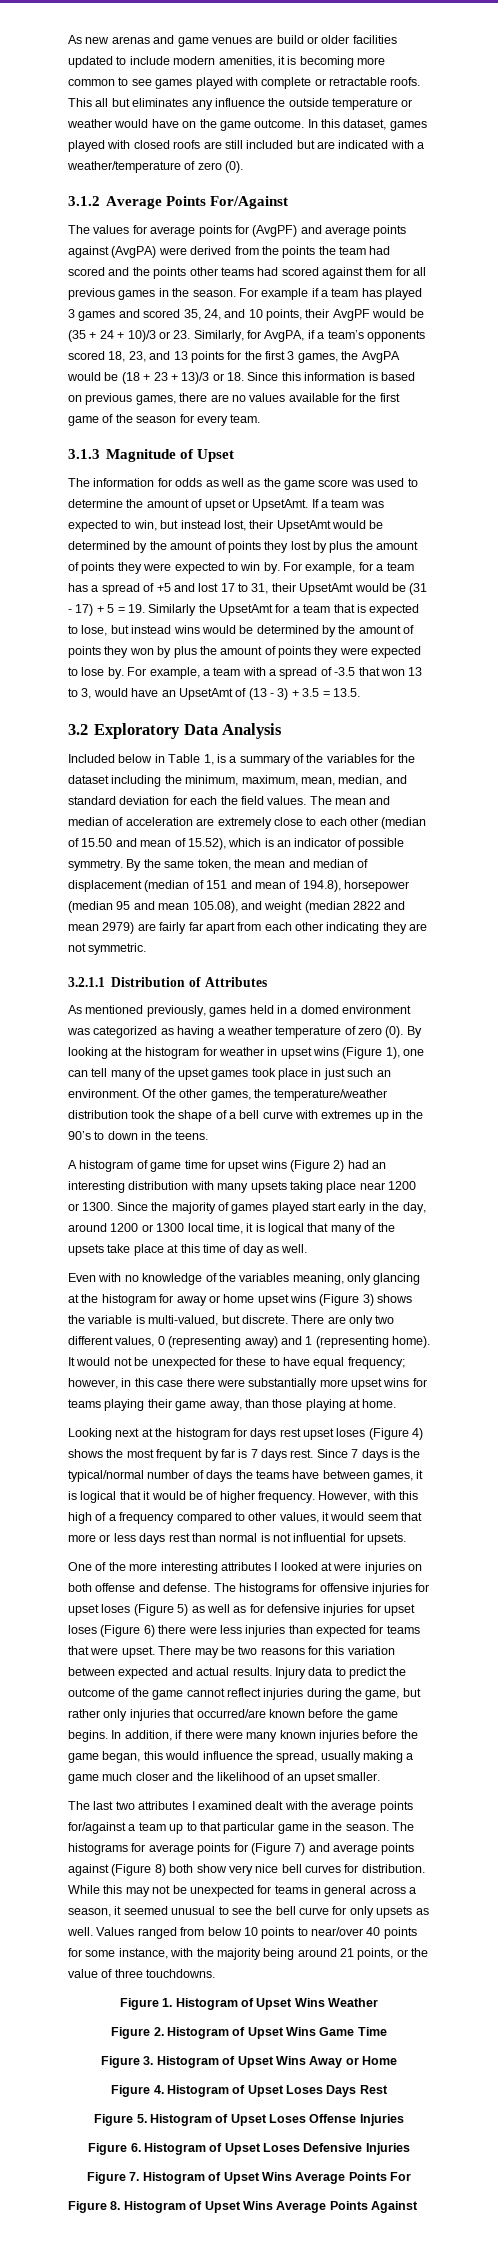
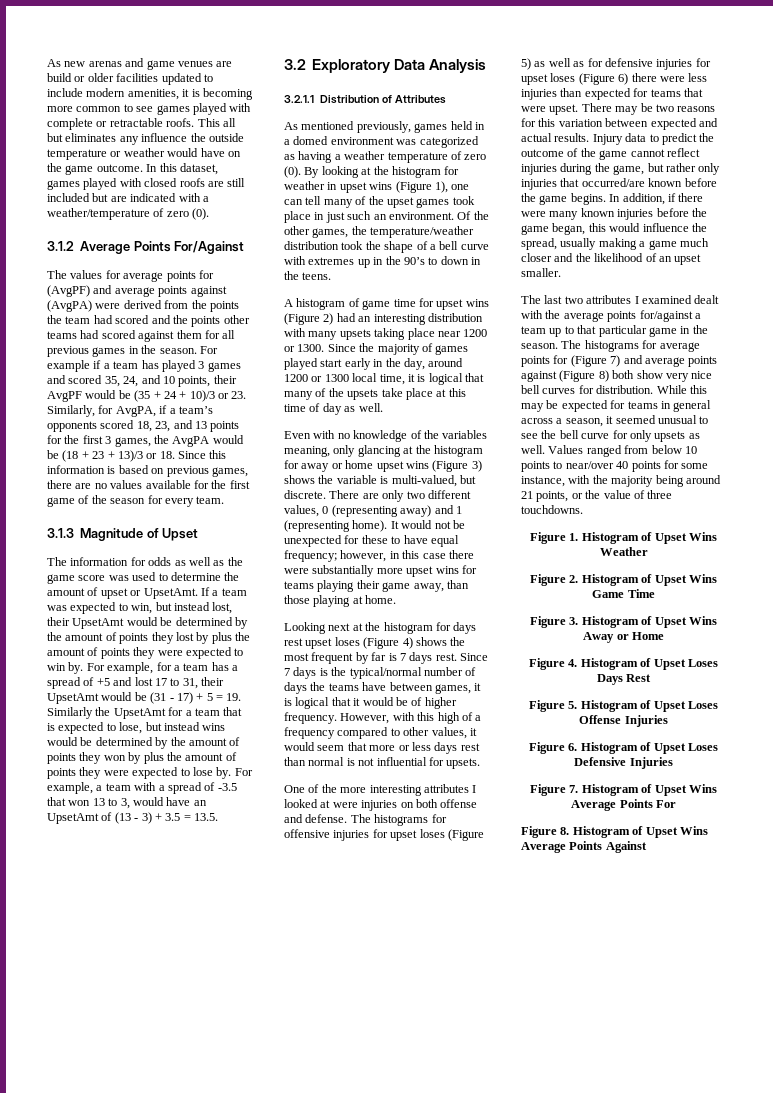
[68,754,415,766] [68,775,407,787] [68,796,391,805] [68,817,427,829] [68,838,405,850] [68,859,369,871] [68,880,409,892] [68,901,406,913] [68,922,428,934] [68,943,147,955] // Included below in Table 1, is a summary of the variables for the dataset including the minimum, maximum, mean, median, and standard deviation for each the field values. The mean and median of acceleration are extremely close to each other (median of 15.50 and mean of 15.52), which is an indicator of possible symmetry. By the same token, the mean and median of displacement (median of 151 and mean of 194.8), horsepower (median 95 and mean 105.08), and weight (median 2822 and mean 2979) are fairly far apart from each other indicating they are not symmetric. -> (487, 66) none
[152,1885,254,1897] not be unexpected -> [546,400,608,412] be expected

